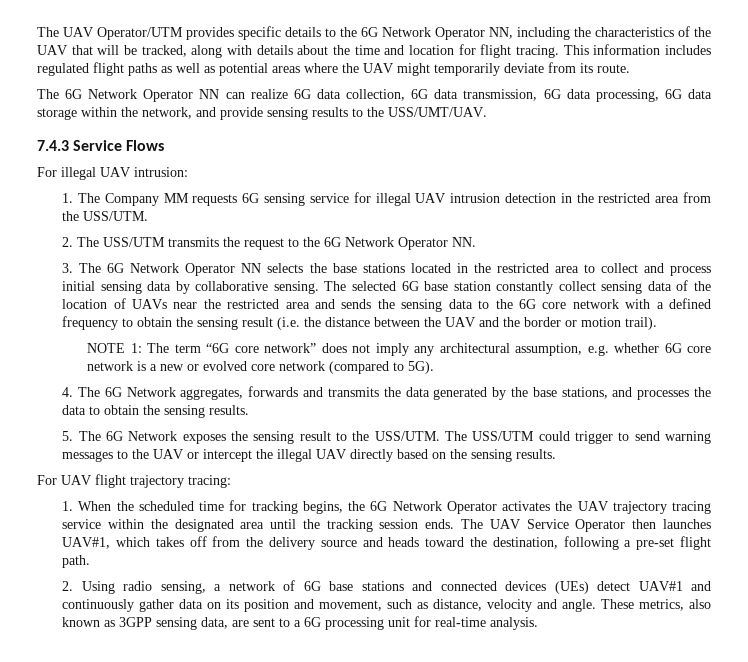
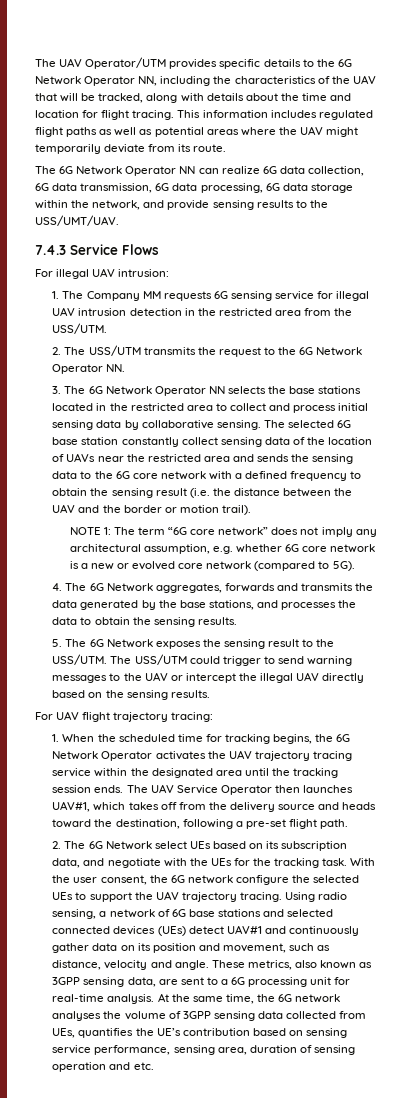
(74, 586) none -> [64,841,348,851] [52,858,376,868] [52,875,360,885] [52,891,282,902] The 6G Network select UEs based on its subscription data, and negotiate with the UEs for the tracking task. With the user consent, the 6G network configure the selected UEs to support the UAV trajectory tracing.
(433, 586) none -> [287,909,334,917] selected
(539, 623) none -> [157,993,341,1004] [52,1011,367,1021] [52,1028,348,1038] [52,1045,355,1055] [52,1062,154,1072] At the same time, the 6G network analyses the volume of 3GPP sensing data collected from UEs, quantifies the UE’s contribution based on sensing service performance, sensing area, duration of sensing operation and etc.

